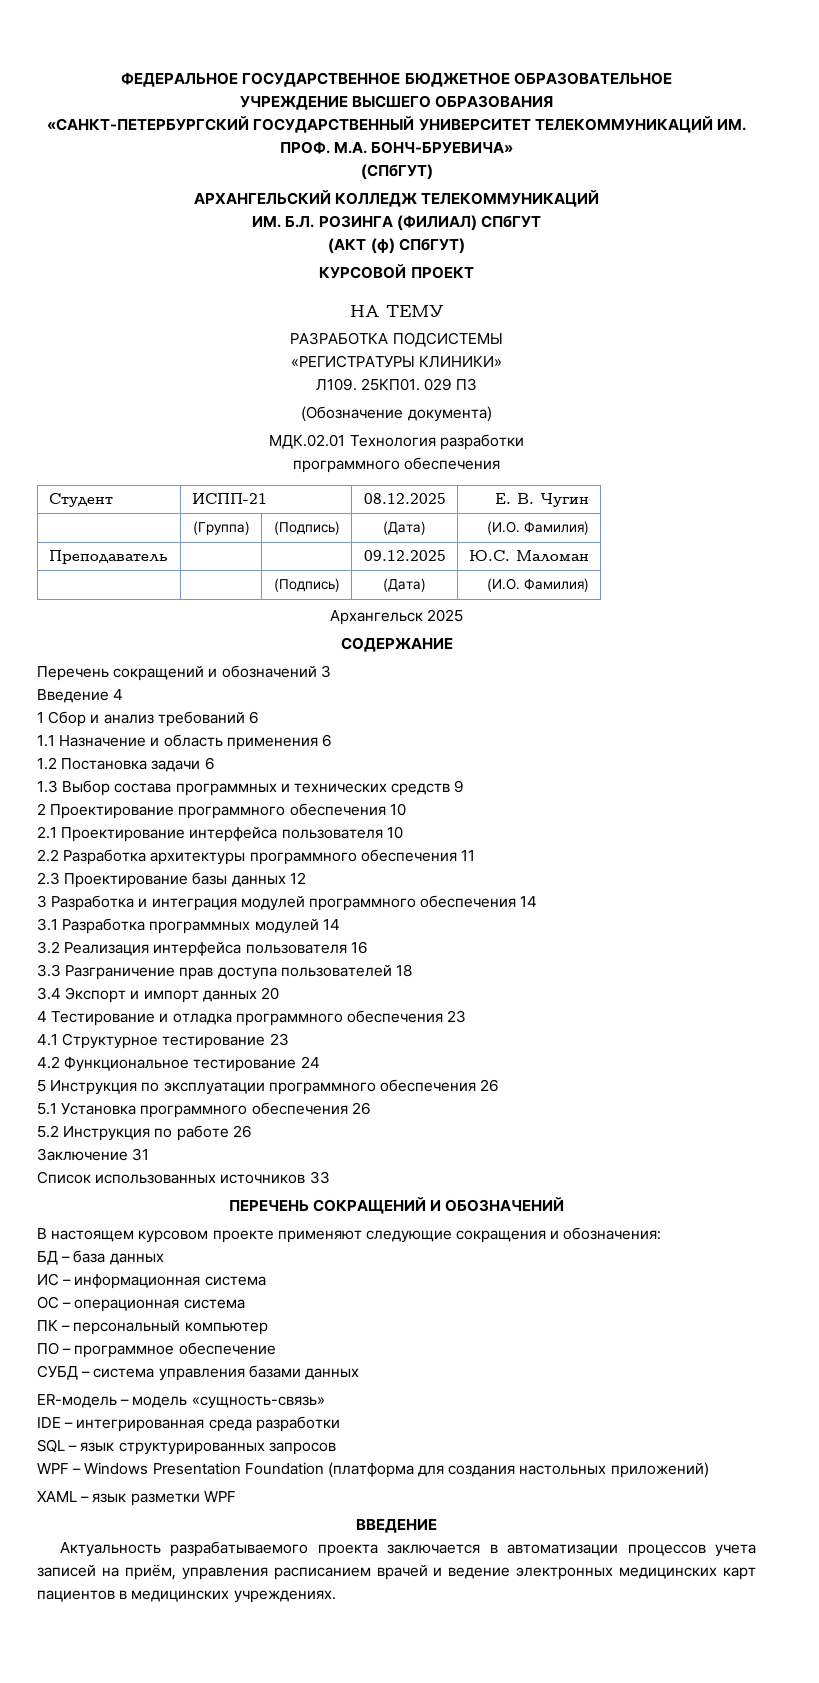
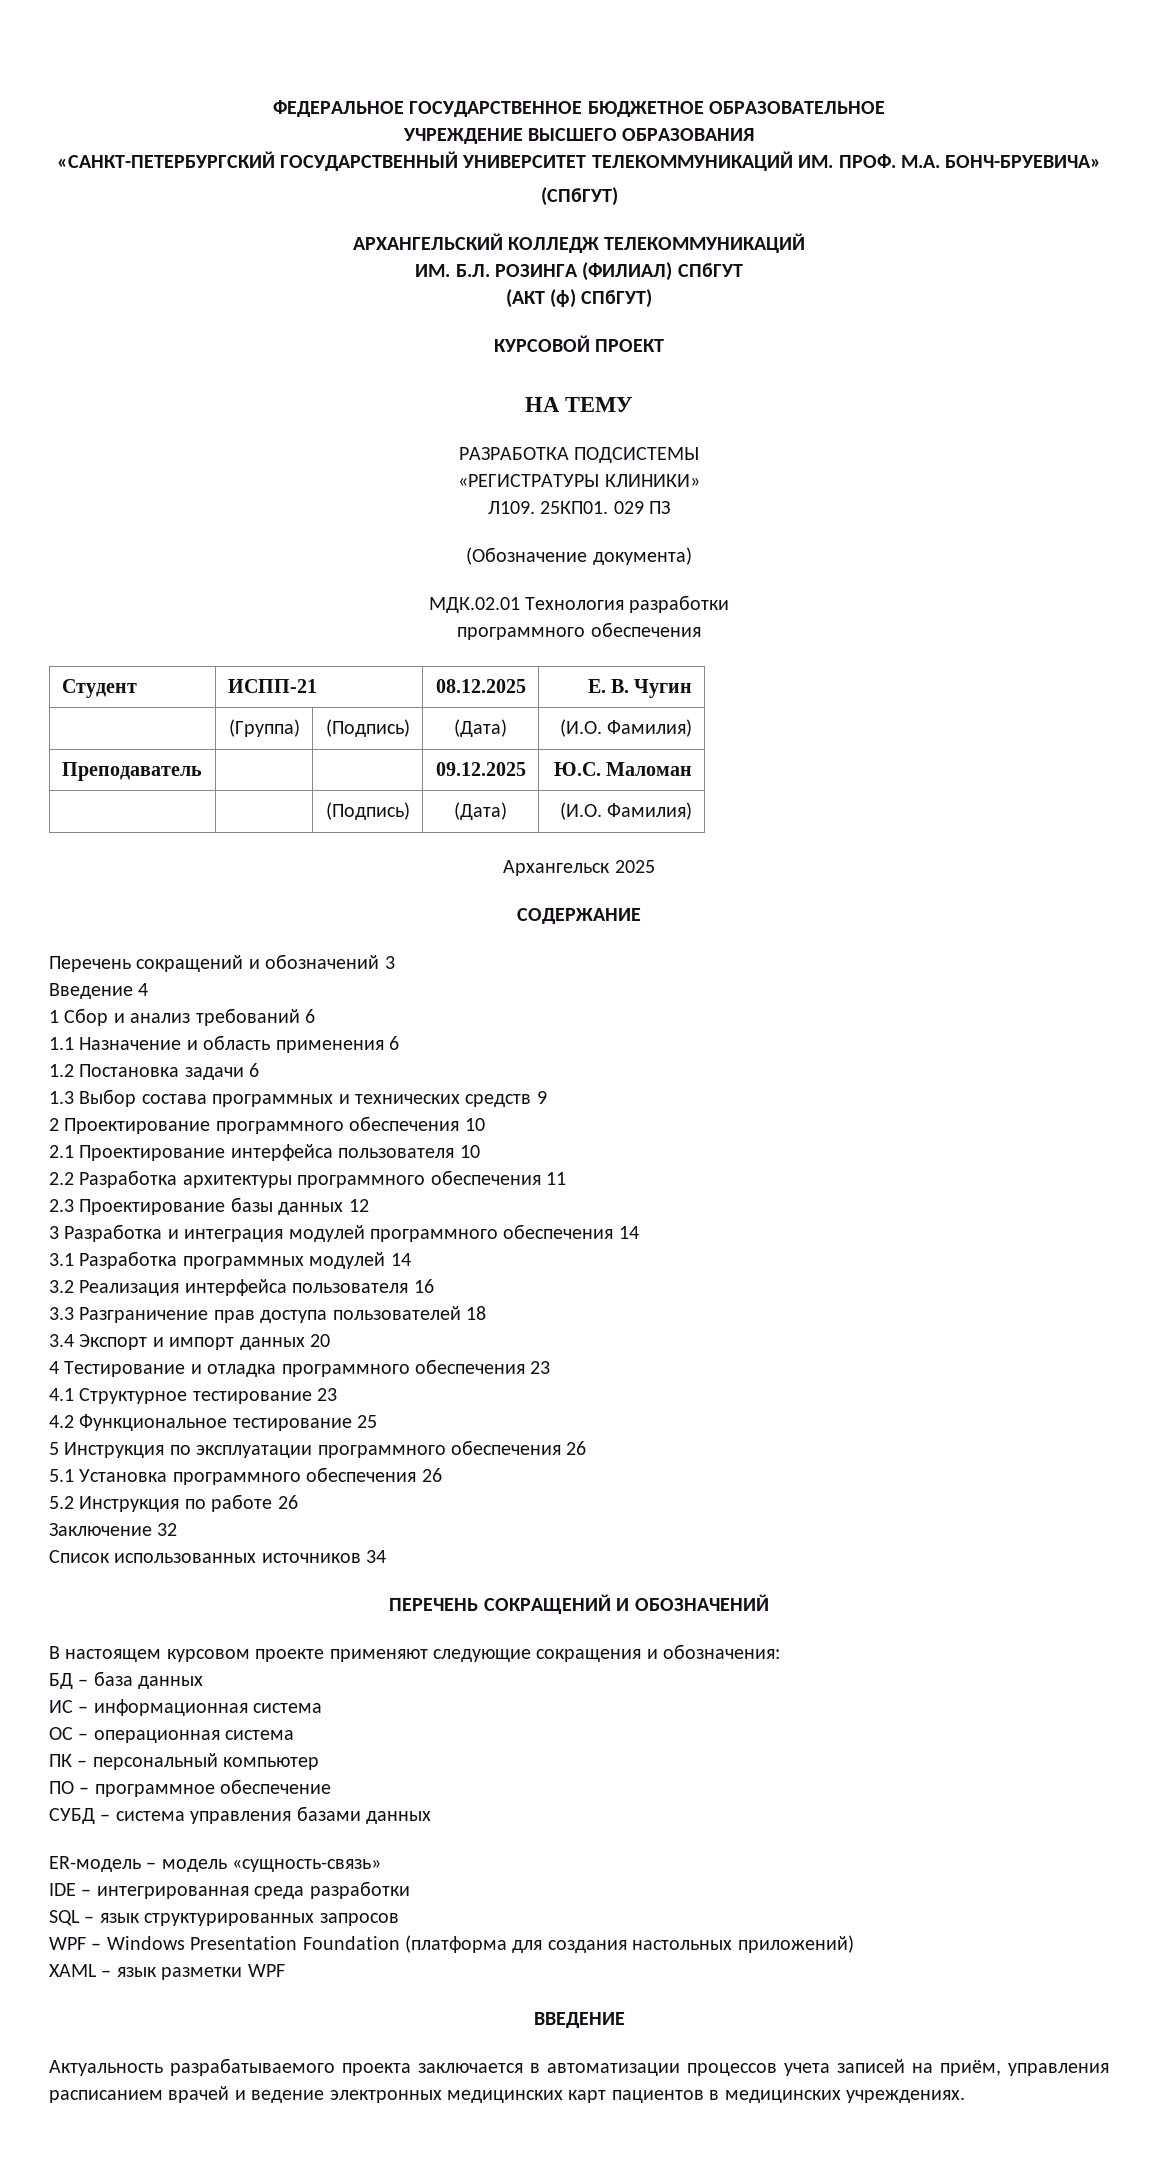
[300,1056,320,1068] 24 -> [357,1415,378,1428] 25
[132,1148,150,1161] 31 -> [157,1523,178,1536] 32
[309,1171,330,1184] 33 -> [366,1550,387,1563] 34

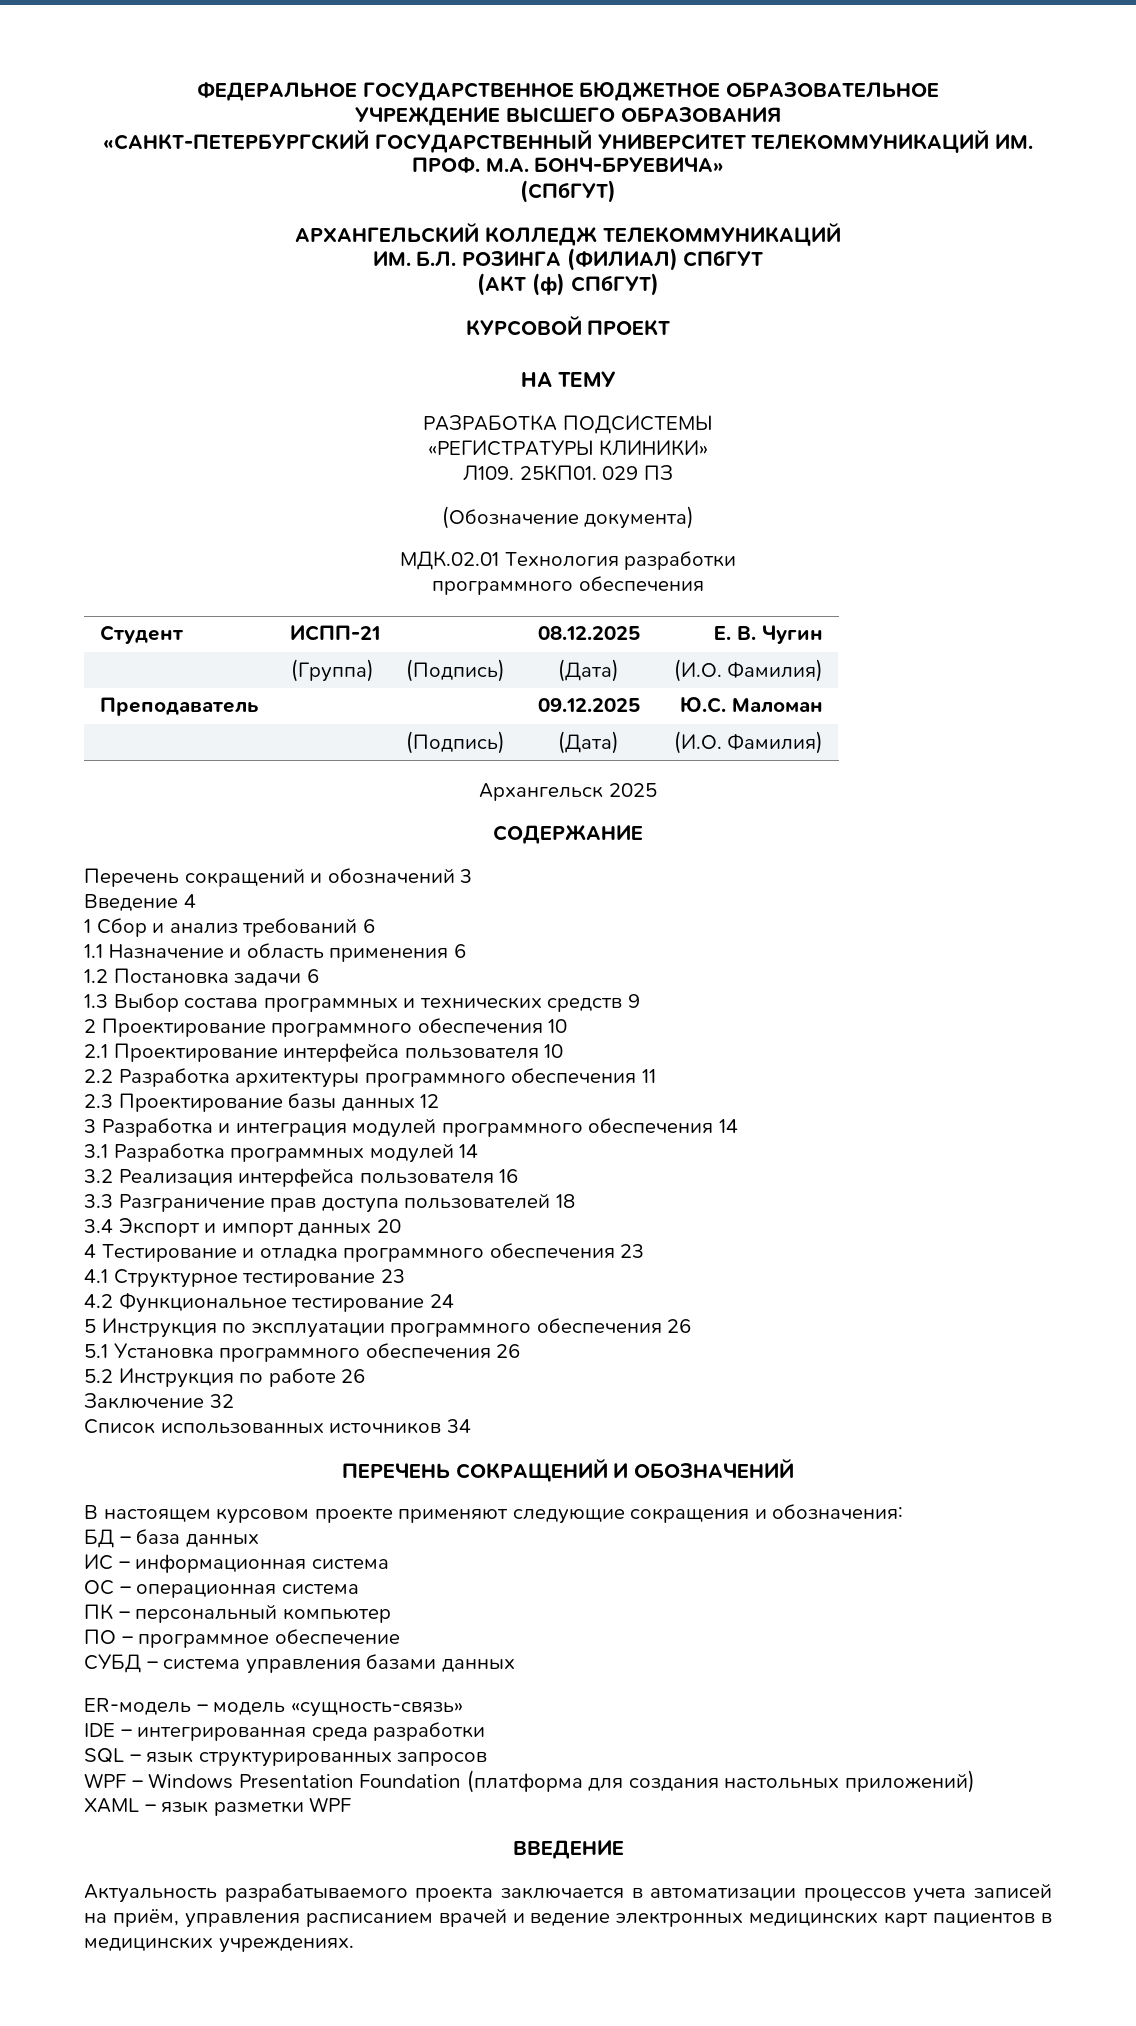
[357,1415,378,1428] 25 -> [429,1294,454,1308] 24

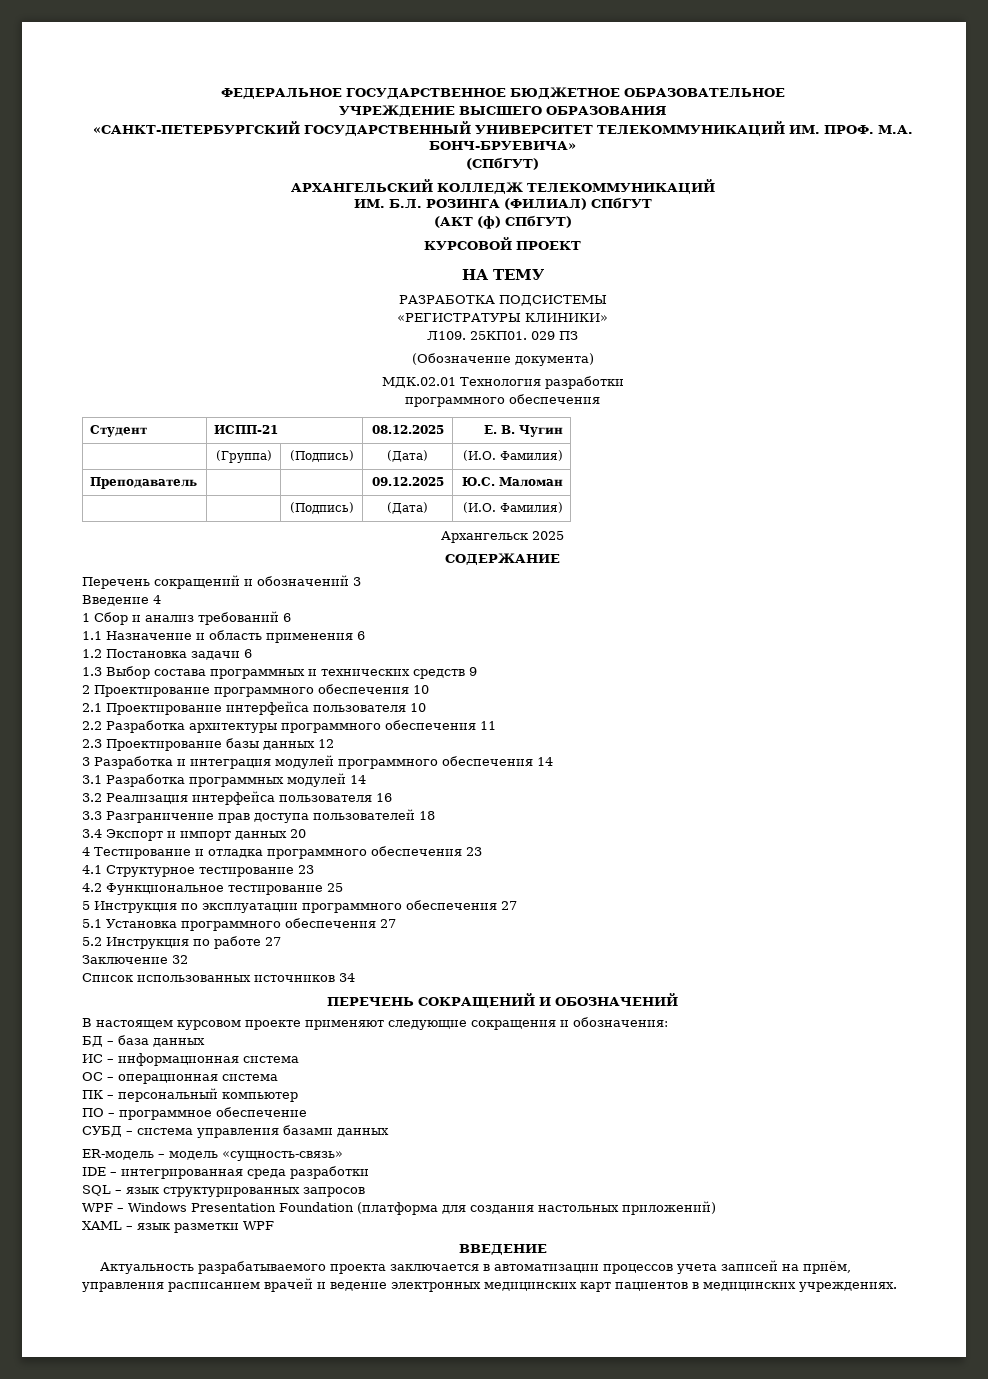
[429,1294,454,1308] 24 -> [327,883,343,892] 25
[667,1319,692,1333] 26 -> [501,901,517,910] 27
[496,1344,521,1358] 26 -> [380,919,396,928] 27
[341,1369,366,1383] 26 -> [265,937,281,946] 27

